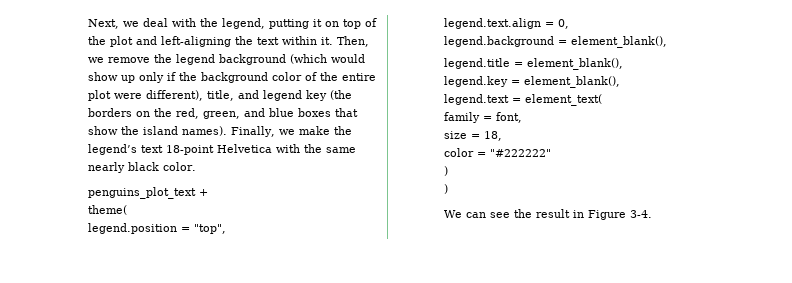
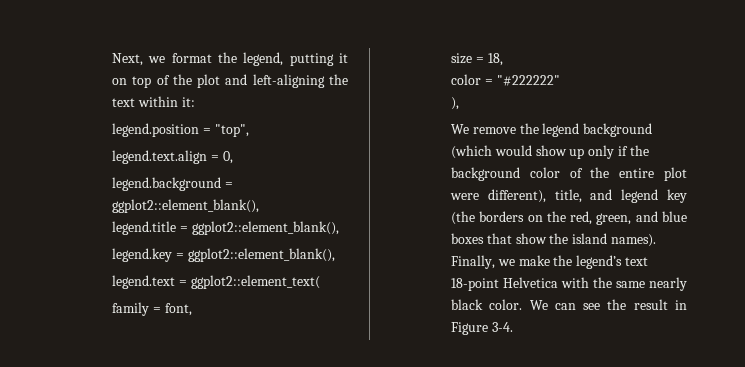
[142,18,196,27] deal with -> [171,53,212,63] format
[320,36,369,47] [87,57,104,63] it. Then, we -> [181,97,195,107] [112,123,249,137] [112,150,233,164] [112,177,233,191] [112,199,260,213] [112,221,339,235] [112,248,335,262] [112,275,320,289] [112,302,192,316] [451,53,503,66] [451,74,560,86] [451,97,460,110] [451,124,470,134] it: // legend.position = "top", // legend.text.align = 0, // legend.background = ggplot2::element_blank(), // legend.title = ggplot2::element_blank(), // legend.key = ggplot2::element_blank(), // legend.text = ggplot2::element_text( // family = font, // size = 18, // color = "#222222" // ), // We
[87,187,208,199] [87,205,127,215] [87,223,226,234] [443,18,569,29] [443,36,667,48] [443,58,623,70] [443,76,620,88] [443,94,602,106] [443,112,522,123] [443,131,502,141] [443,148,551,157] [443,166,448,176] [443,184,448,194] // penguins_plot_text + // theme( // legend.position = "top", // legend.text.align = 0, // legend.background = element_blank(), // legend.title = element_blank(), // legend.key = element_blank(), // legend.text = element_text( // family = font, // size = 18, // color = "#222222" // ) // ) // -> (523, 304) none

